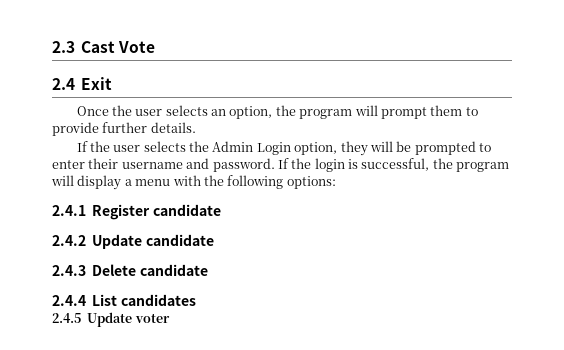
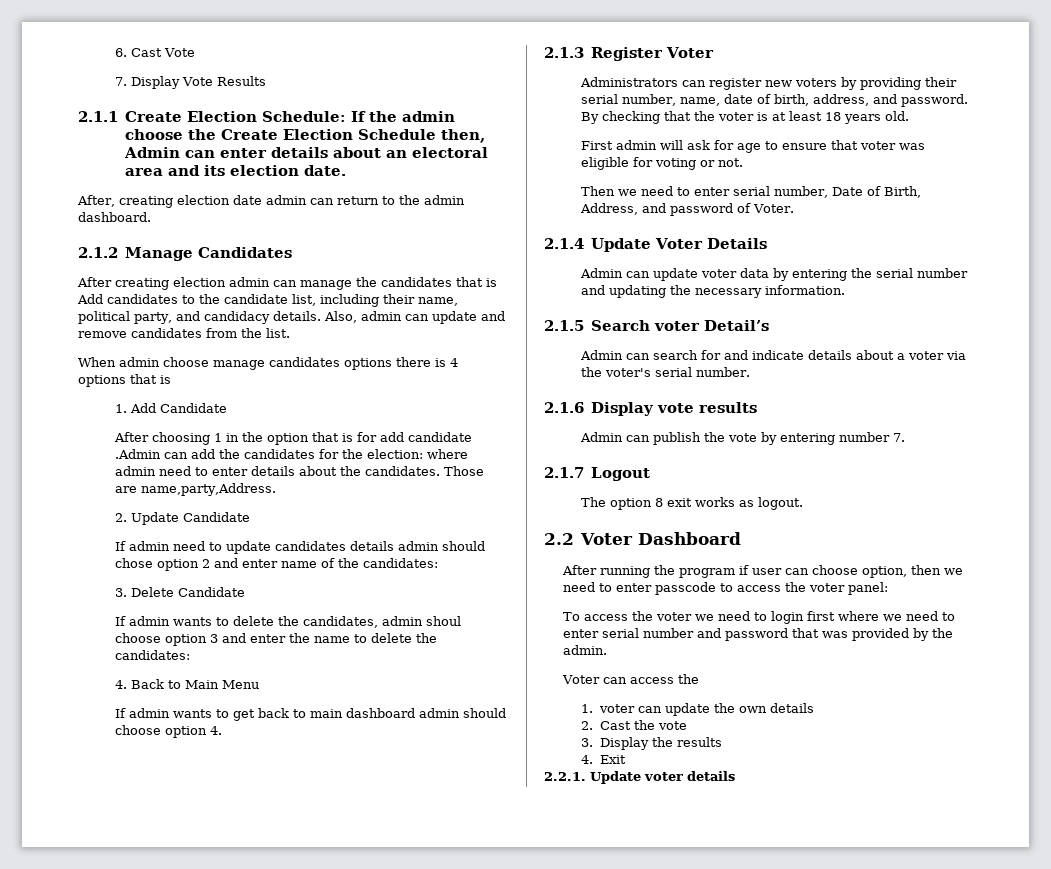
[52,41,156,53] [52,77,113,90] [76,105,478,119] [52,122,196,136] [76,141,492,156] [52,158,510,172] [51,175,336,190] [52,204,222,220] [52,234,215,249] [52,264,209,276] [52,294,197,306] [52,313,81,323] 2.3 Cast Vote // 2.4 Exit // Once the user selects an option, the program will prompt them to provide further details. // If the user selects the Admin Login option, they will be prompted to enter their username and password. If the login is successful, the program will display a menu with the following options: // 2.4.1 Register candidate // 2.4.2 Update candidate // 2.4.3 Delete candidate // 2.4.4 List candidates // 2.4.5 -> [115,48,196,57] [115,76,267,89] [78,111,455,122] [124,129,485,143] [123,147,488,158] [124,165,346,176] [77,195,465,208] [78,212,151,222] [78,247,292,261] [77,277,497,290] [77,294,458,307] [78,311,505,324] [78,328,290,338] [78,357,458,370] [78,374,171,387] [115,403,228,413] [114,432,473,445] [115,449,469,459] [115,466,485,476] [115,483,277,496] [115,512,251,525] [115,541,486,554] [115,558,439,571] [115,587,246,597] [115,616,462,628] [115,633,438,646] [115,650,191,660] [115,679,260,689] [115,708,507,721] [115,725,223,738] [544,47,715,61] [580,77,958,90] [581,94,969,107] [581,111,910,124] [581,140,926,153] [581,157,744,170] [581,186,922,198] [580,203,795,216] [544,238,768,252] [580,268,969,281] [581,285,846,298] [544,320,769,331] [580,350,967,360] [581,367,751,377] [544,402,757,416] [580,432,906,445] [544,467,650,481] [581,497,804,510] [544,532,742,545] [561,565,963,578] [562,582,888,595] [562,611,955,624] [562,628,953,641] [562,645,607,655] [561,674,699,684] [581,703,814,716] [581,720,687,730] [581,737,722,750] [581,755,626,764] [544,772,586,781] 6. Cast Vote // 7. Display Vote Results // 2.1.1 Create Election Schedule: If the admin choose the Create Election Schedule then, Admin can enter details about an electoral area and its election date. // After, creating election date admin can return to the admin dashboard. // 2.1.2 Manage Candidates // After creating election admin can manage the candidates that is Add candidates to the candidate list, including their name, political party, and candidacy details. Also, admin can update and remove candidates from the list. // When admin choose manage candidates options there is 4 options that is // 1. Add Candidate // After choosing 1 in the option that is for add candidate .Admin can add the candidates for the election: where admin need to enter details about the candidates. Those are name,party,Address. // 2. Update Candidate // If admin need to update candidates details admin should chose option 2 and enter name of the candidates: // 3. Delete Candidate // If admin wants to delete the candidates, admin shoul choose option 3 and enter the name to delete the candidates: // 4. Back to Main Menu // If admin wants to get back to main dashboard admin should choose option 4. // 2.1.3 Register Voter // Administrators can register new voters by providing their serial number, name, date of birth, address, and password. By checking that the voter is at least 18 years old. // First admin will ask for age to ensure that voter was eligible for voting or not. // Then we need to enter serial number, Date of Birth, Address, and password of Voter. // 2.1.4 Update Voter Details // Admin can update voter data by entering the serial number and updating the necessary information. // 2.1.5 Search voter Detail’s // Admin can search for and indicate details about a voter via the voter's serial number. // 2.1.6 Display vote results // Admin can publish the vote by entering number 7. // 2.1.7 Logout // The option 8 exit works as logout. // 2.2 Voter Dashboard // After running the program if user can choose option, then we need to enter passcode to access the voter panel: // To access the voter we need to login first where we need to enter serial number and password that was provided by the admin. // Voter can access the // 1. voter can update the own details // 2. Cast the vote // 3. Display the results // 4. Exit // 2.2.1.
(170, 318) none -> [687,771,735,781] details

